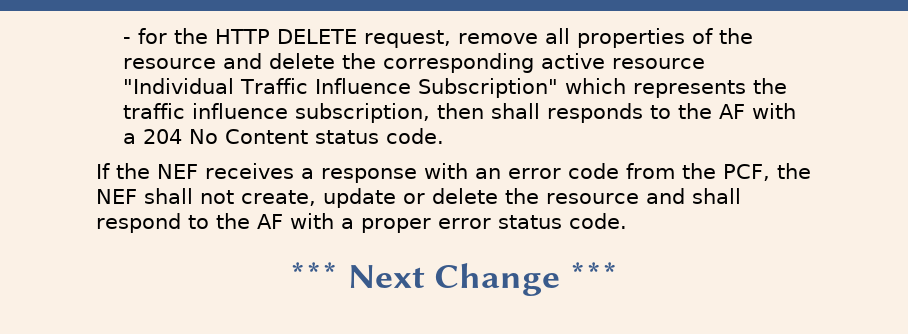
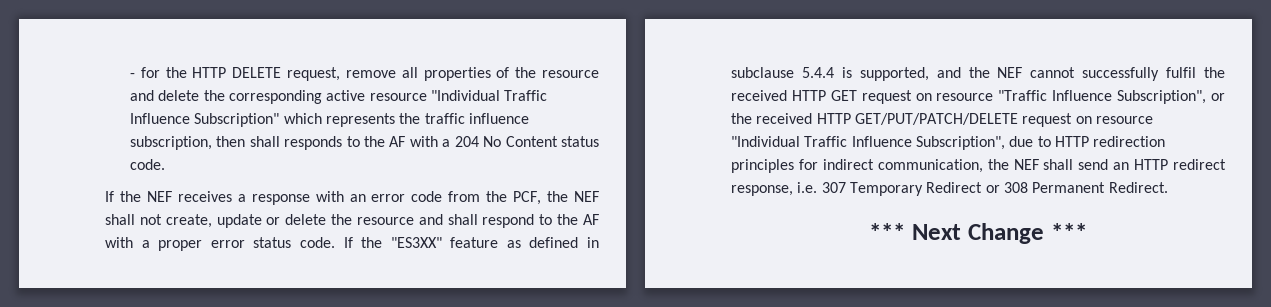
(627, 221) none -> [343,237,599,248] [731,67,1225,81] [731,90,1225,104] [731,113,1153,127] [731,136,1166,150] [731,159,1226,173] [731,182,1168,196] If the "ES3XX" feature as defined in subclause 5.4.4 is supported, and the NEF cannot successfully fulfil the received HTTP GET request on resource "Traffic Influence Subscription", or the received HTTP GET/PUT/PATCH/DELETE request on resource "Individual Traffic Influence Subscription", due to HTTP redirection principles for indirect communication, the NEF shall send an HTTP redirect response, i.e. 307 Temporary Redirect or 308 Permanent Redirect.

